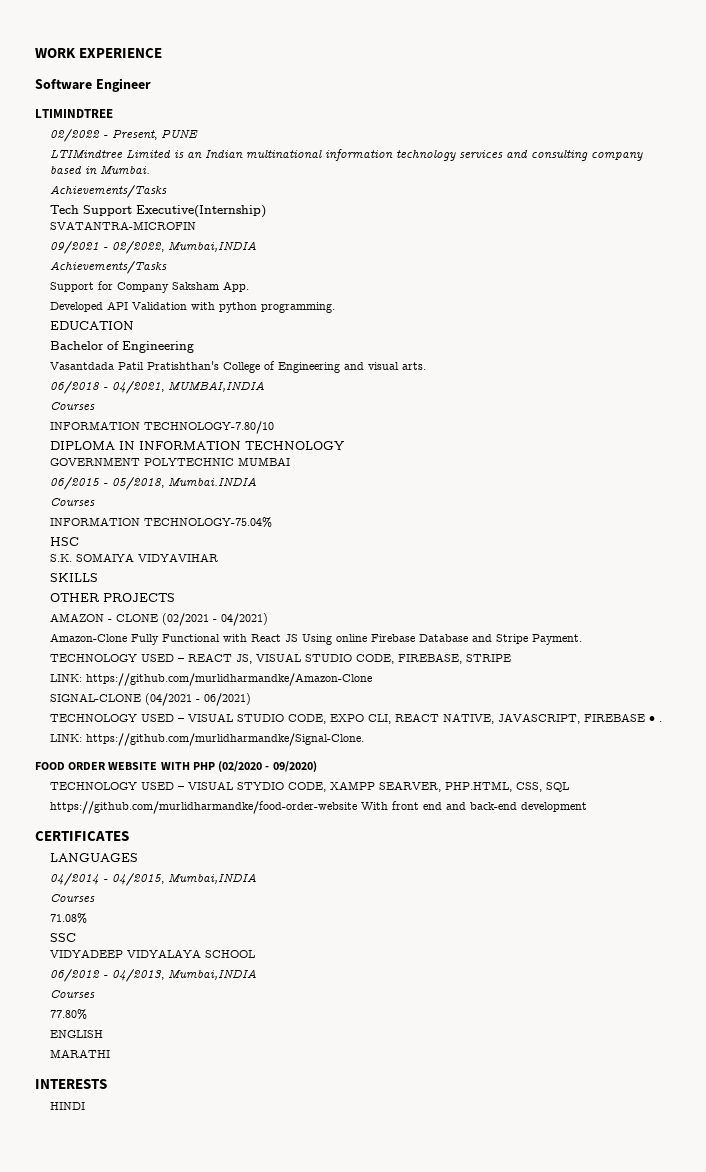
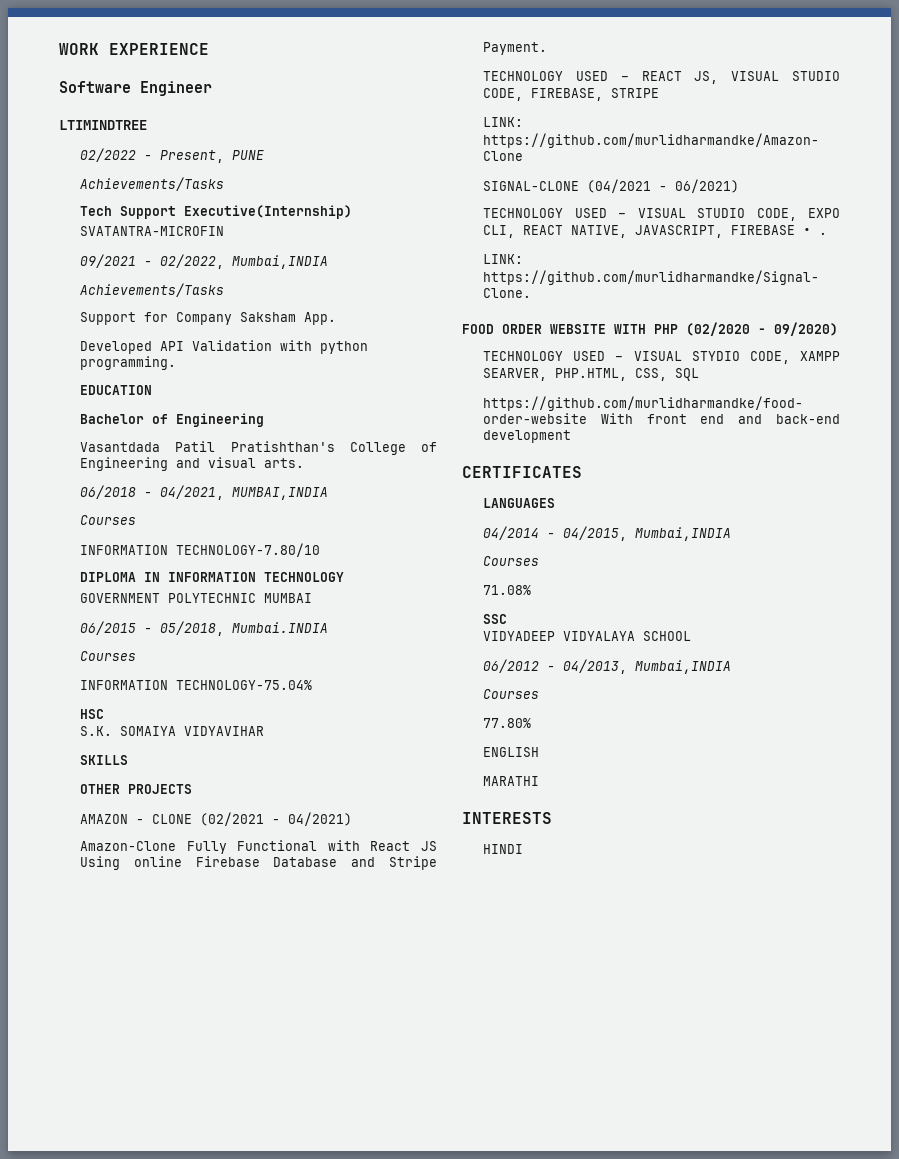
[49,149,643,161] [49,165,150,175] // LTIMindtree Limited is an Indian multinational information technology services and consulting company based in Mumbai. -> (265, 155) none

